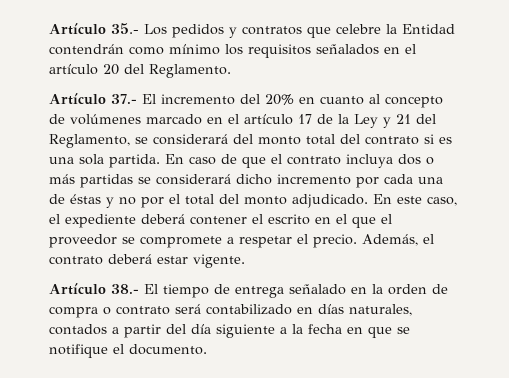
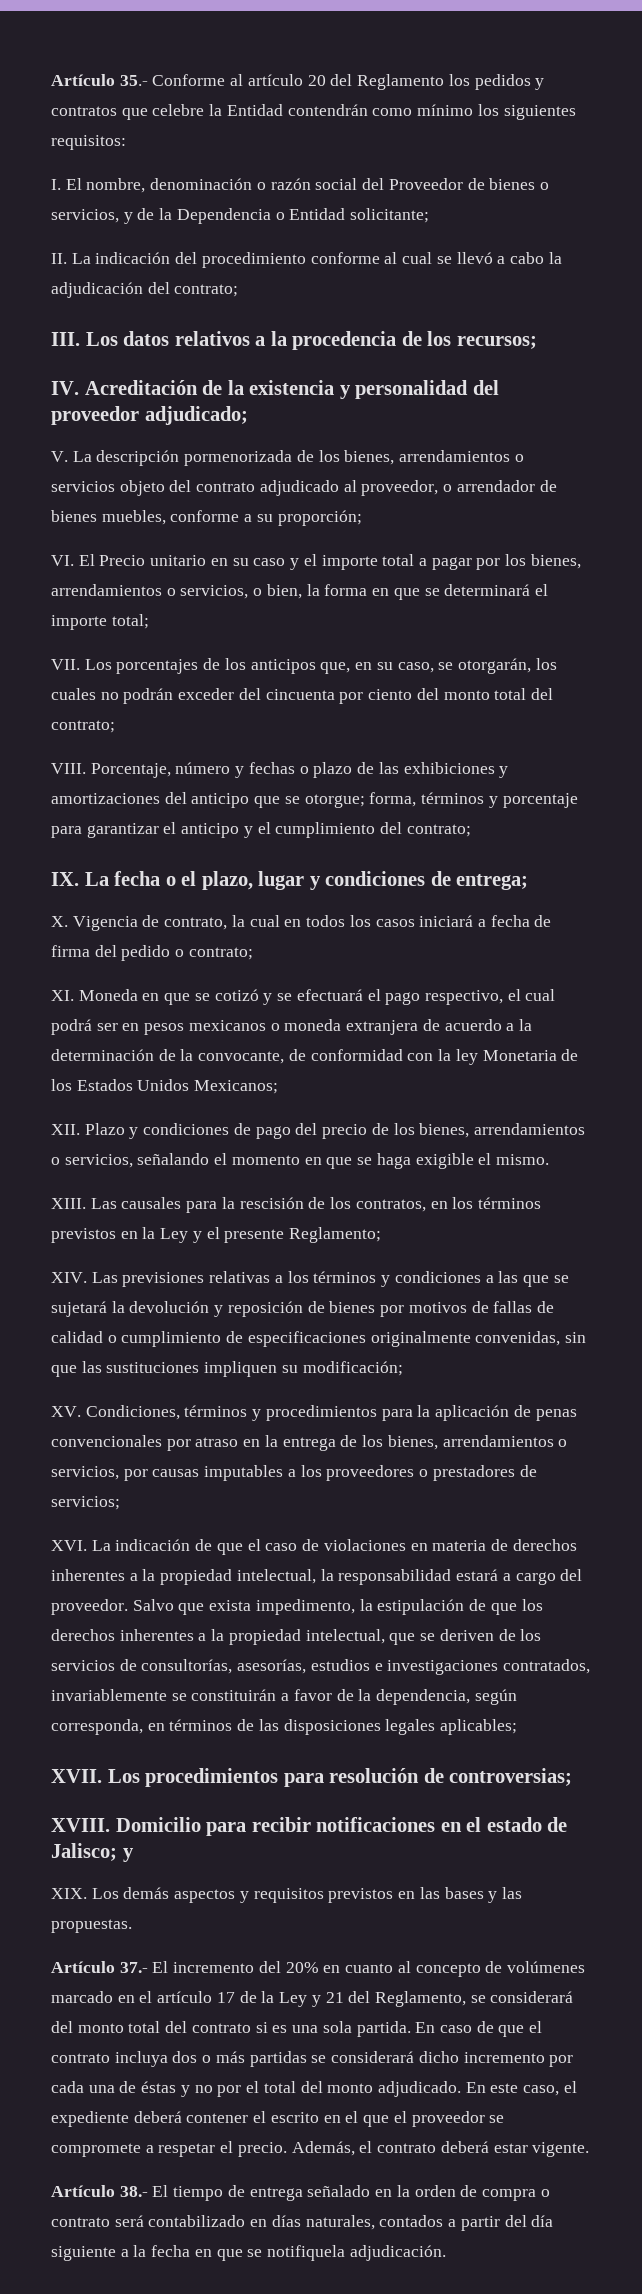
[144,24,167,35] Los -> [152,74,470,90] Conforme al artículo 20 del Reglamento los
[248,44,416,58] [49,64,231,78] requisitos señalados en el artículo 20 del Reglamento. -> [503,105,576,120] [51,135,126,150] [51,178,549,193] [51,208,430,224] [51,252,562,268] [51,282,239,298] [51,331,537,350] [51,380,499,399] [51,406,248,425] [51,450,524,466] [51,480,557,496] [51,510,362,526] [51,554,581,570] [51,584,548,600] [51,614,149,630] [51,658,557,674] [51,688,553,704] [51,720,115,733] [51,762,509,778] [51,792,578,808] [51,822,471,838] [51,871,529,890] [51,915,552,931] [51,945,253,961] [51,989,556,1005] [51,1019,532,1035] [51,1049,579,1065] [51,1079,279,1094] [51,1123,585,1139] [51,1153,549,1169] [51,1197,541,1213] [51,1227,382,1243] [51,1271,569,1287] [51,1301,554,1317] [51,1331,587,1347] [51,1361,403,1377] [51,1405,577,1421] [51,1435,568,1451] [51,1465,537,1481] [51,1496,120,1510] [51,1539,577,1555] [51,1569,583,1585] [51,1599,543,1615] [51,1629,542,1645] [51,1659,591,1675] [51,1689,517,1705] [51,1719,518,1735] [51,1768,573,1787] [51,1817,568,1836] [51,1843,134,1862] [51,1887,522,1903] [51,1919,132,1933] siguientes requisitos: // I. El nombre, denominación o razón social del Proveedor de bienes o servicios, y de la Dependencia o Entidad solicitante; // II. La indicación del procedimiento conforme al cual se llevó a cabo la adjudicación del contrato; // III. Los datos relativos a la procedencia de los recursos; // IV. Acreditación de la existencia y personalidad del proveedor adjudicado; // V. La descripción pormenorizada de los bienes, arrendamientos o servicios objeto del contrato adjudicado al proveedor, o arrendador de bienes muebles, conforme a su proporción; // VI. El Precio unitario en su caso y el importe total a pagar por los bienes, arrendamientos o servicios, o bien, la forma en que se determinará el importe total; // VII. Los porcentajes de los anticipos que, en su caso, se otorgarán, los cuales no podrán exceder del cincuenta por ciento del monto total del contrato; // VIII. Porcentaje, número y fechas o plazo de las exhibiciones y amortizaciones del anticipo que se otorgue; forma, términos y porcentaje para garantizar el anticipo y el cumplimiento del contrato; // IX. La fecha o el plazo, lugar y condiciones de entrega; // X. Vigencia de contrato, la cual en todos los casos iniciará a fecha de firma del pedido o contrato; // XI. Moneda en que se cotizó y se efectuará el pago respectivo, el cual podrá ser en pesos mexicanos o moneda extranjera de acuerdo a la determinación de la convocante, de conformidad con la ley Monetaria de los Estados Unidos Mexicanos; // XII. Plazo y condiciones de pago del precio de los bienes, arrendamientos o servicios, señalando el momento en que se haga exigible el mismo. // XIII. Las causales para la rescisión de los contratos, en los términos previstos en la Ley y el presente Reglamento; // XIV. Las previsiones relativas a los términos y condiciones a las que se sujetará la devolución y reposición de bienes por motivos de fallas de calidad o cumplimiento de especificaciones originalmente convenidas, sin que las sustituciones impliquen su modificación; // XV. Condiciones, términos y procedimientos para la aplicación de penas convencionales por atraso en la entrega de los bienes, arrendamientos o servicios, por causas imputables a los proveedores o prestadores de servicios; // XVI. La indicación de que el caso de violaciones en materia de derechos inherentes a la propiedad intelectual, la responsabilidad estará a cargo del proveedor. Salvo que exista impedimento, la estipulación de que los derechos inherentes a la propiedad intelectual, que se deriven de los servicios de consultorías, asesorías, estudios e investigaciones contratados, invariablemente se constituirán a favor de la dependencia, según corresponda, en términos de las disposiciones legales aplicables; // XVII. Los procedimientos para resolución de controversias; // XVIII. Domicilio para recibir notificaciones en el estado de Jalisco; y // XIX. Los demás aspectos y requisitos previstos en las bases y las propuestas.
[49,344,207,358] notifique el documento. -> [267,2245,446,2261] notifiquela adjudicación.

